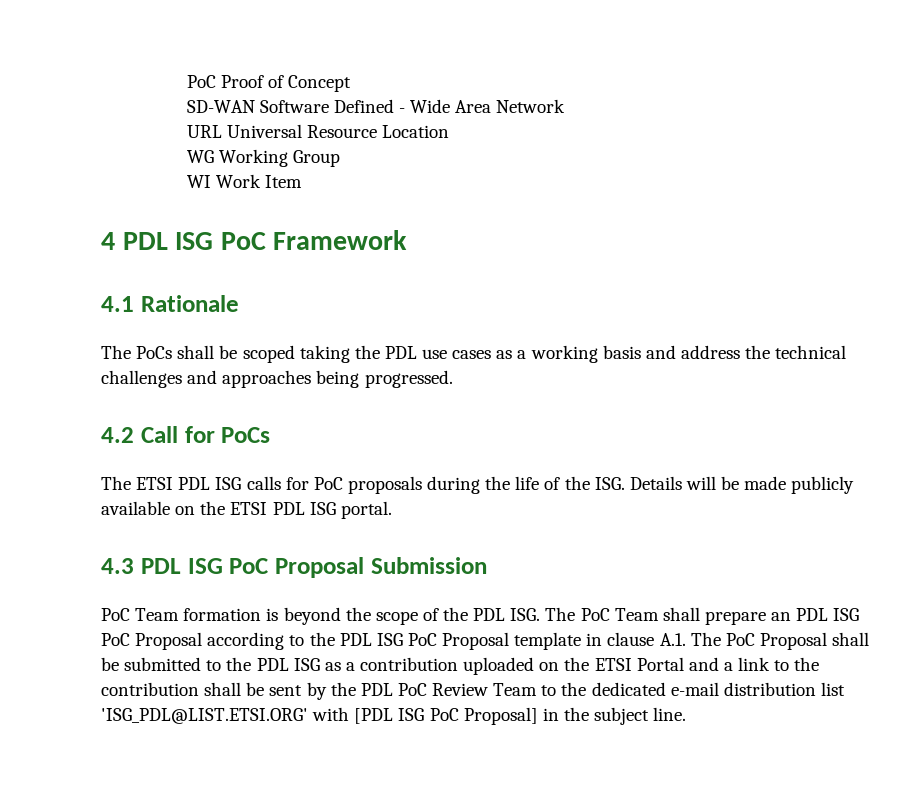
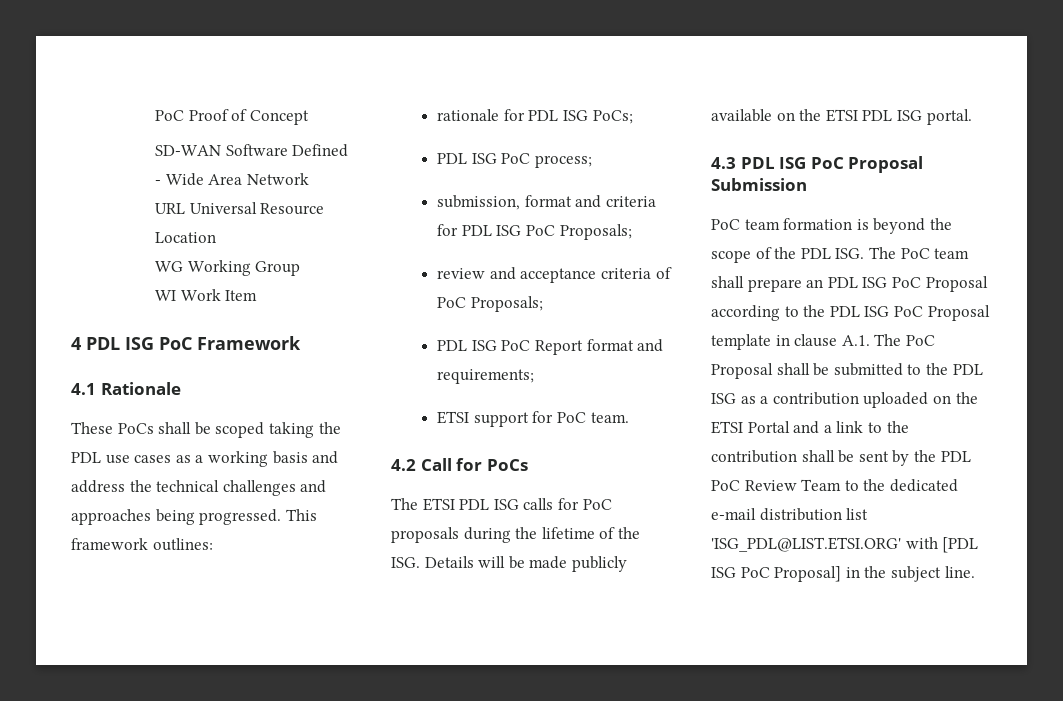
[101,345,131,359] The -> [71,422,113,434] These
(453, 379) none -> [285,509,317,521] [71,538,213,551] [437,109,633,124] [437,153,592,168] [437,195,656,210] [437,224,632,240] [437,267,672,283] [437,296,543,312] [437,339,664,355] [437,369,535,384] [437,411,629,427] This framework outlines: // rationale for PDL ISG PoCs; // PDL ISG PoC process; // submission, format and criteria for PDL ISG PoC Proposals; // review and acceptance criteria of PoC Proposals; // PDL ISG PoC Report format and requirements; // ETSI support for PoC team.
[515,476,540,490] life -> [541,527,595,539] lifetime
[135,608,180,621] Team -> [744,219,780,230] team
[614,608,659,621] Team -> [934,248,970,259] team

